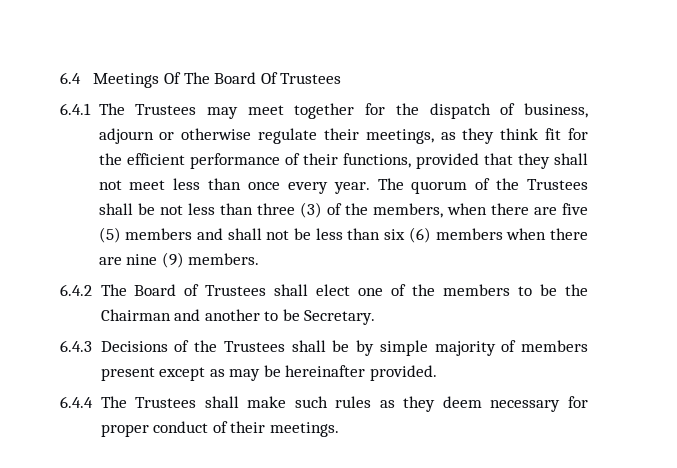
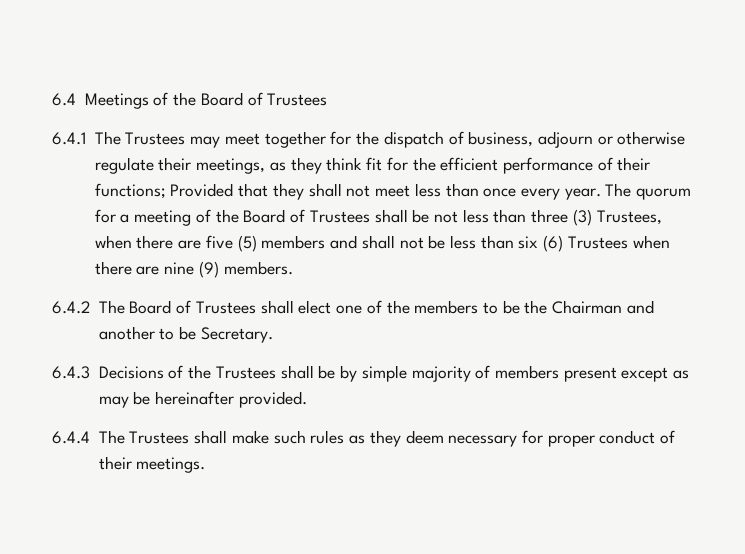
[164,72,278,84] Of The Board Of -> [153,92,263,106] of the Board of
[342,153,479,169] functions, provided -> [94,183,234,199] functions; Provided
[475,178,520,190] of the -> [94,209,306,226] for a meeting of the Board of
[326,203,443,218] of the members, -> [596,210,662,225] Trustees,
[435,228,503,240] members -> [567,236,628,249] Trustees

